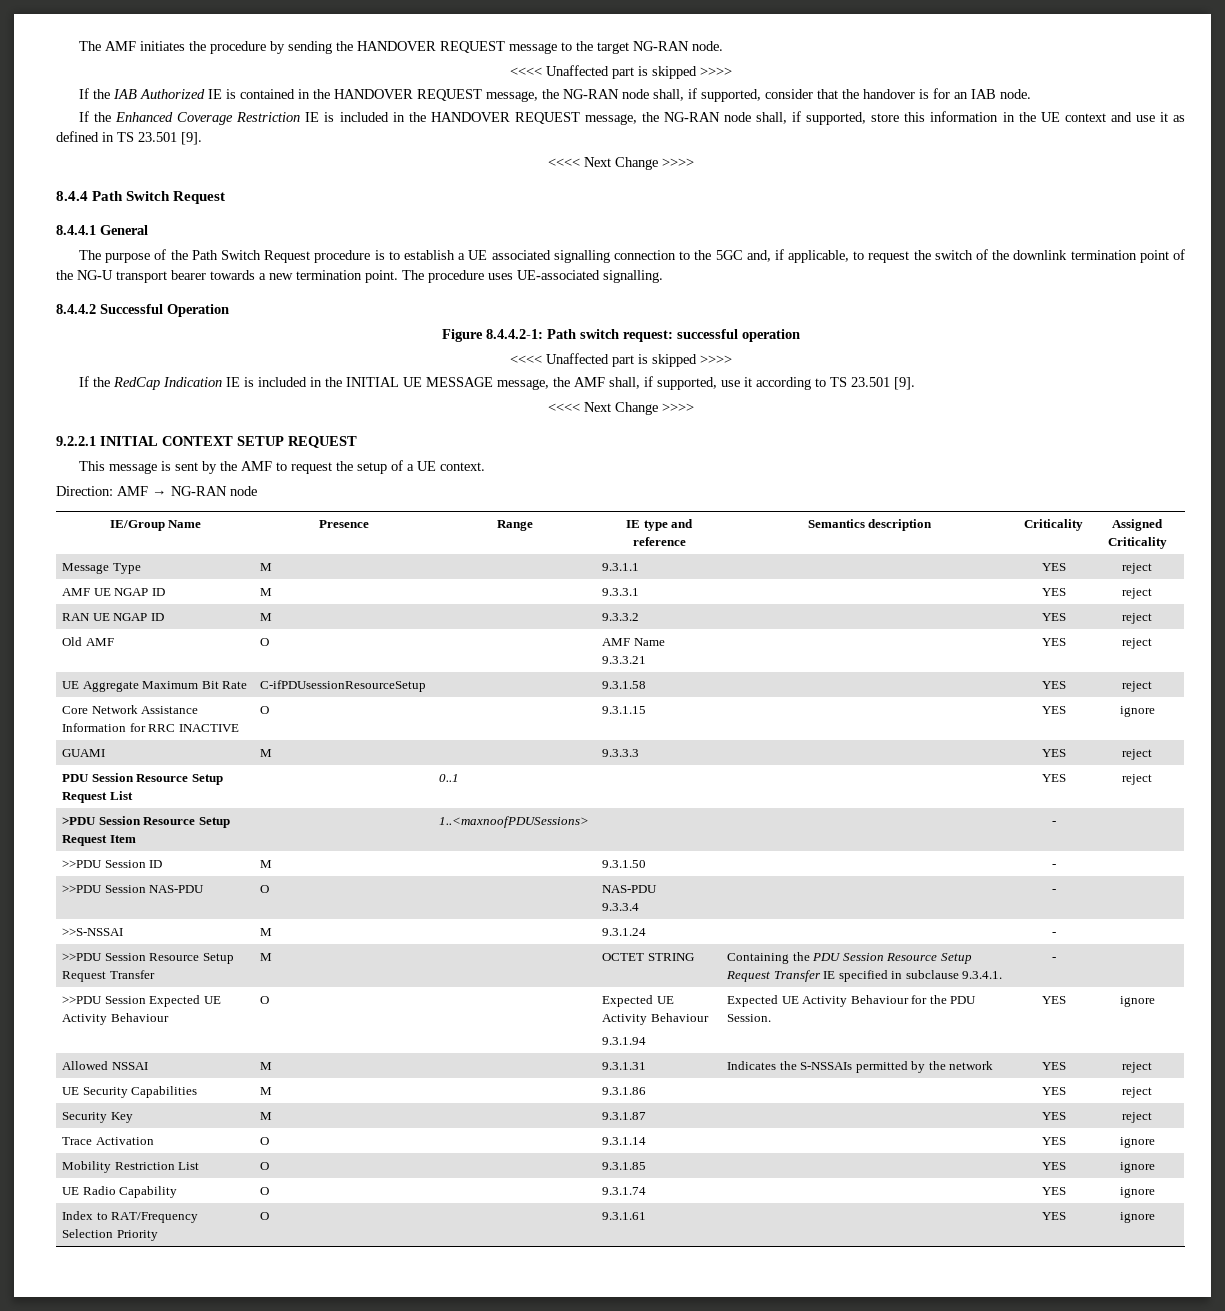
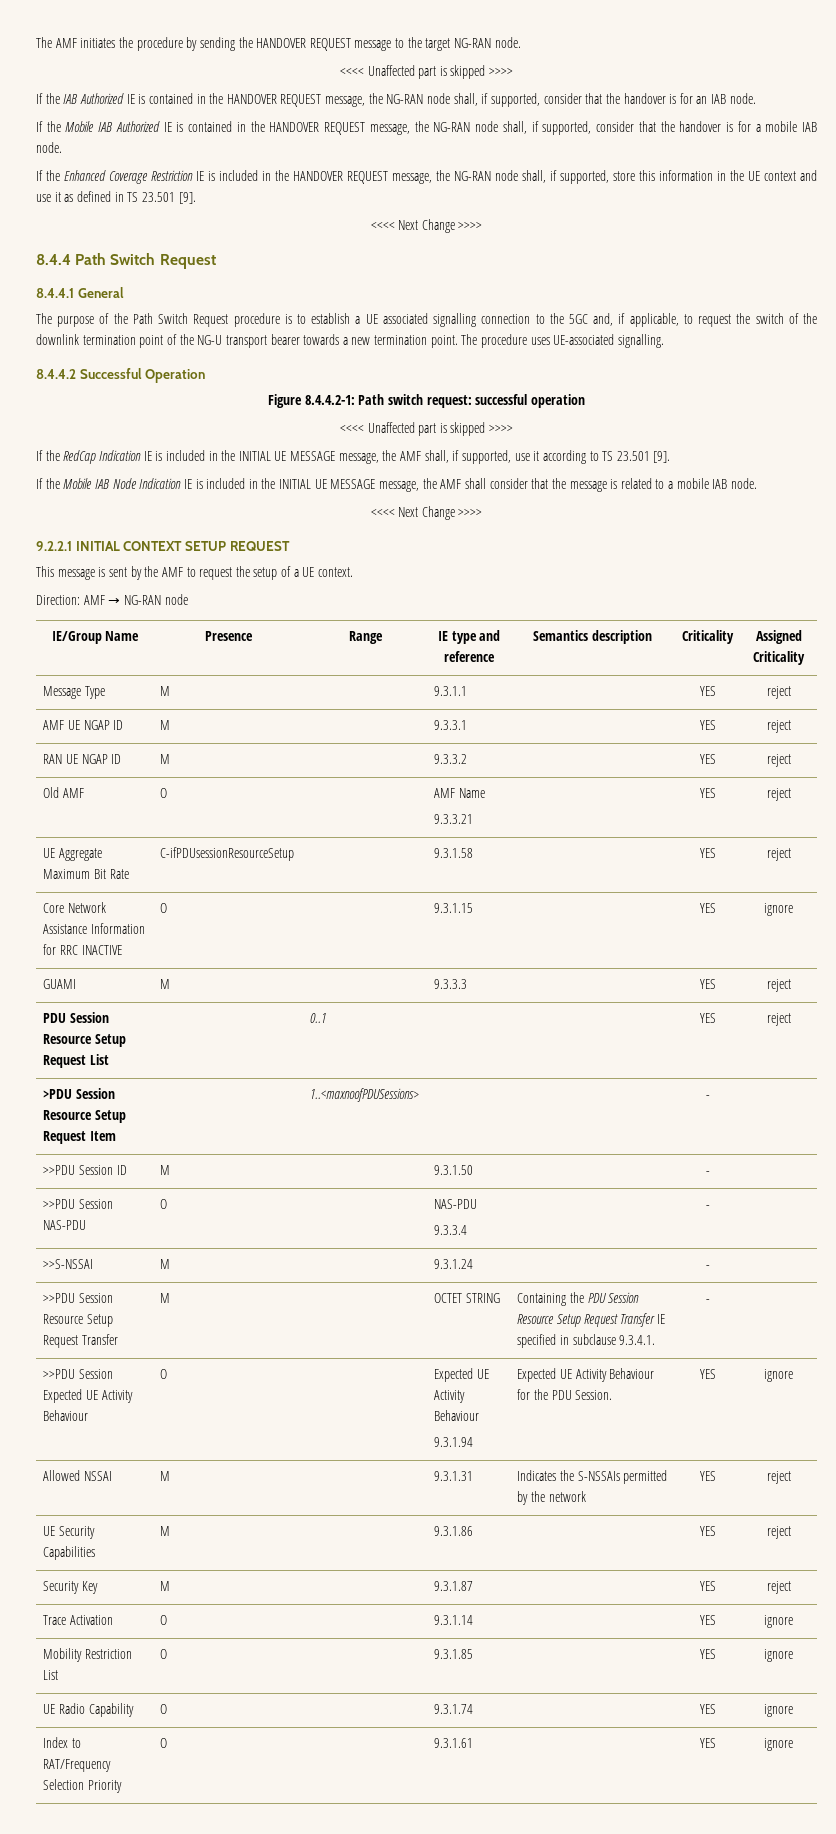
(1032, 94) none -> [36,121,818,135] [36,142,62,153] // If the Mobile IAB Authorized IE is contained in the HANDOVER REQUEST message, the NG-RAN node shall, if supported, consider that the handover is for a mobile IAB node.
(916, 383) none -> [36,478,758,492] // If the Mobile IAB Node Indication IE is included in the INITIAL UE MESSAGE message, the AMF shall consider that the message is related to a mobile IAB node.

